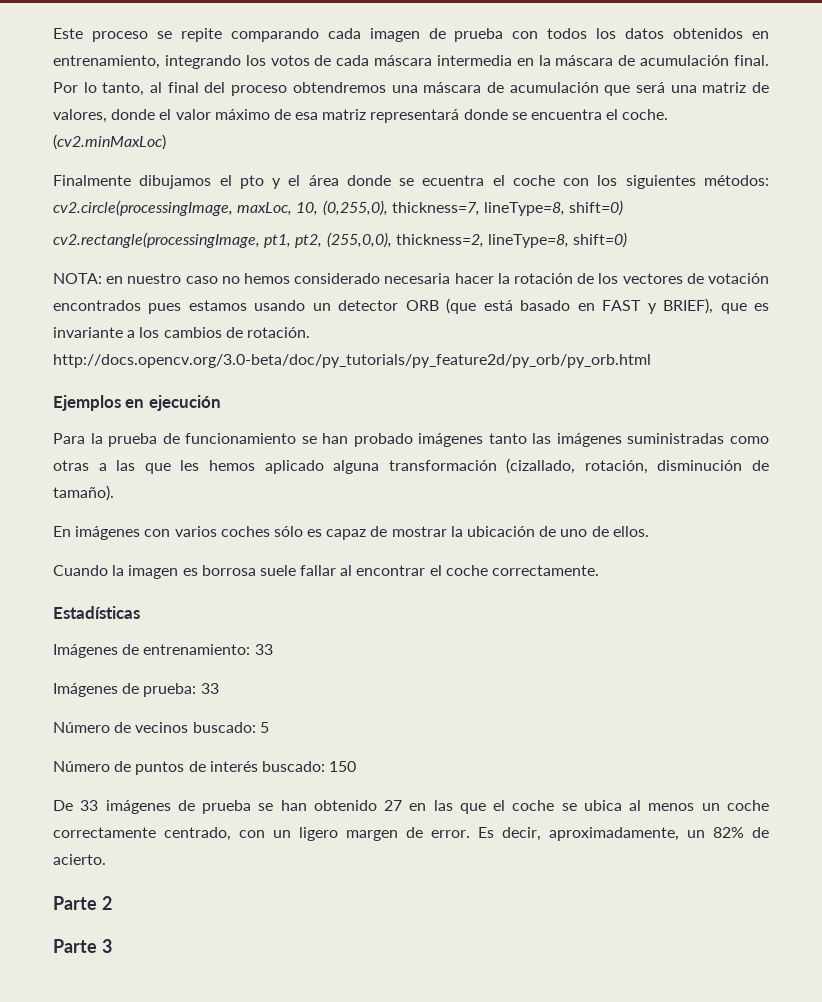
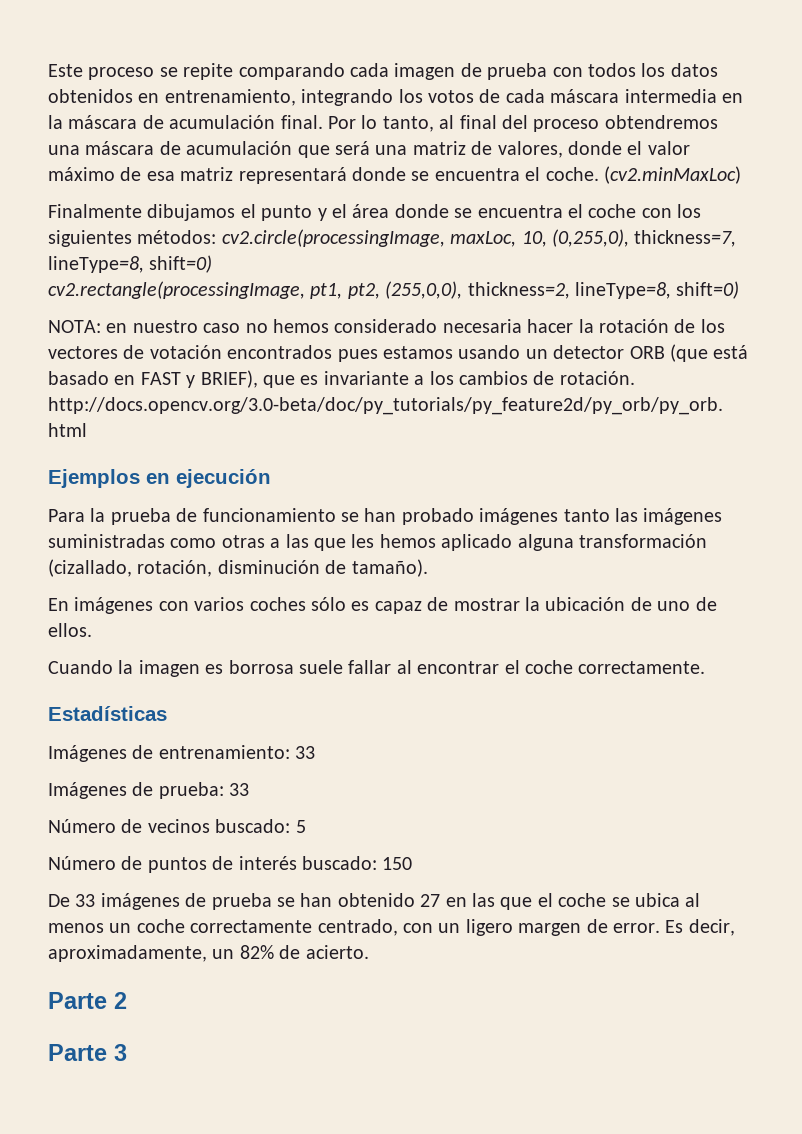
[239,175,264,189] pto -> [261,205,313,221] punto
[422,175,485,186] ecuentra -> [477,205,563,218] encuentra

